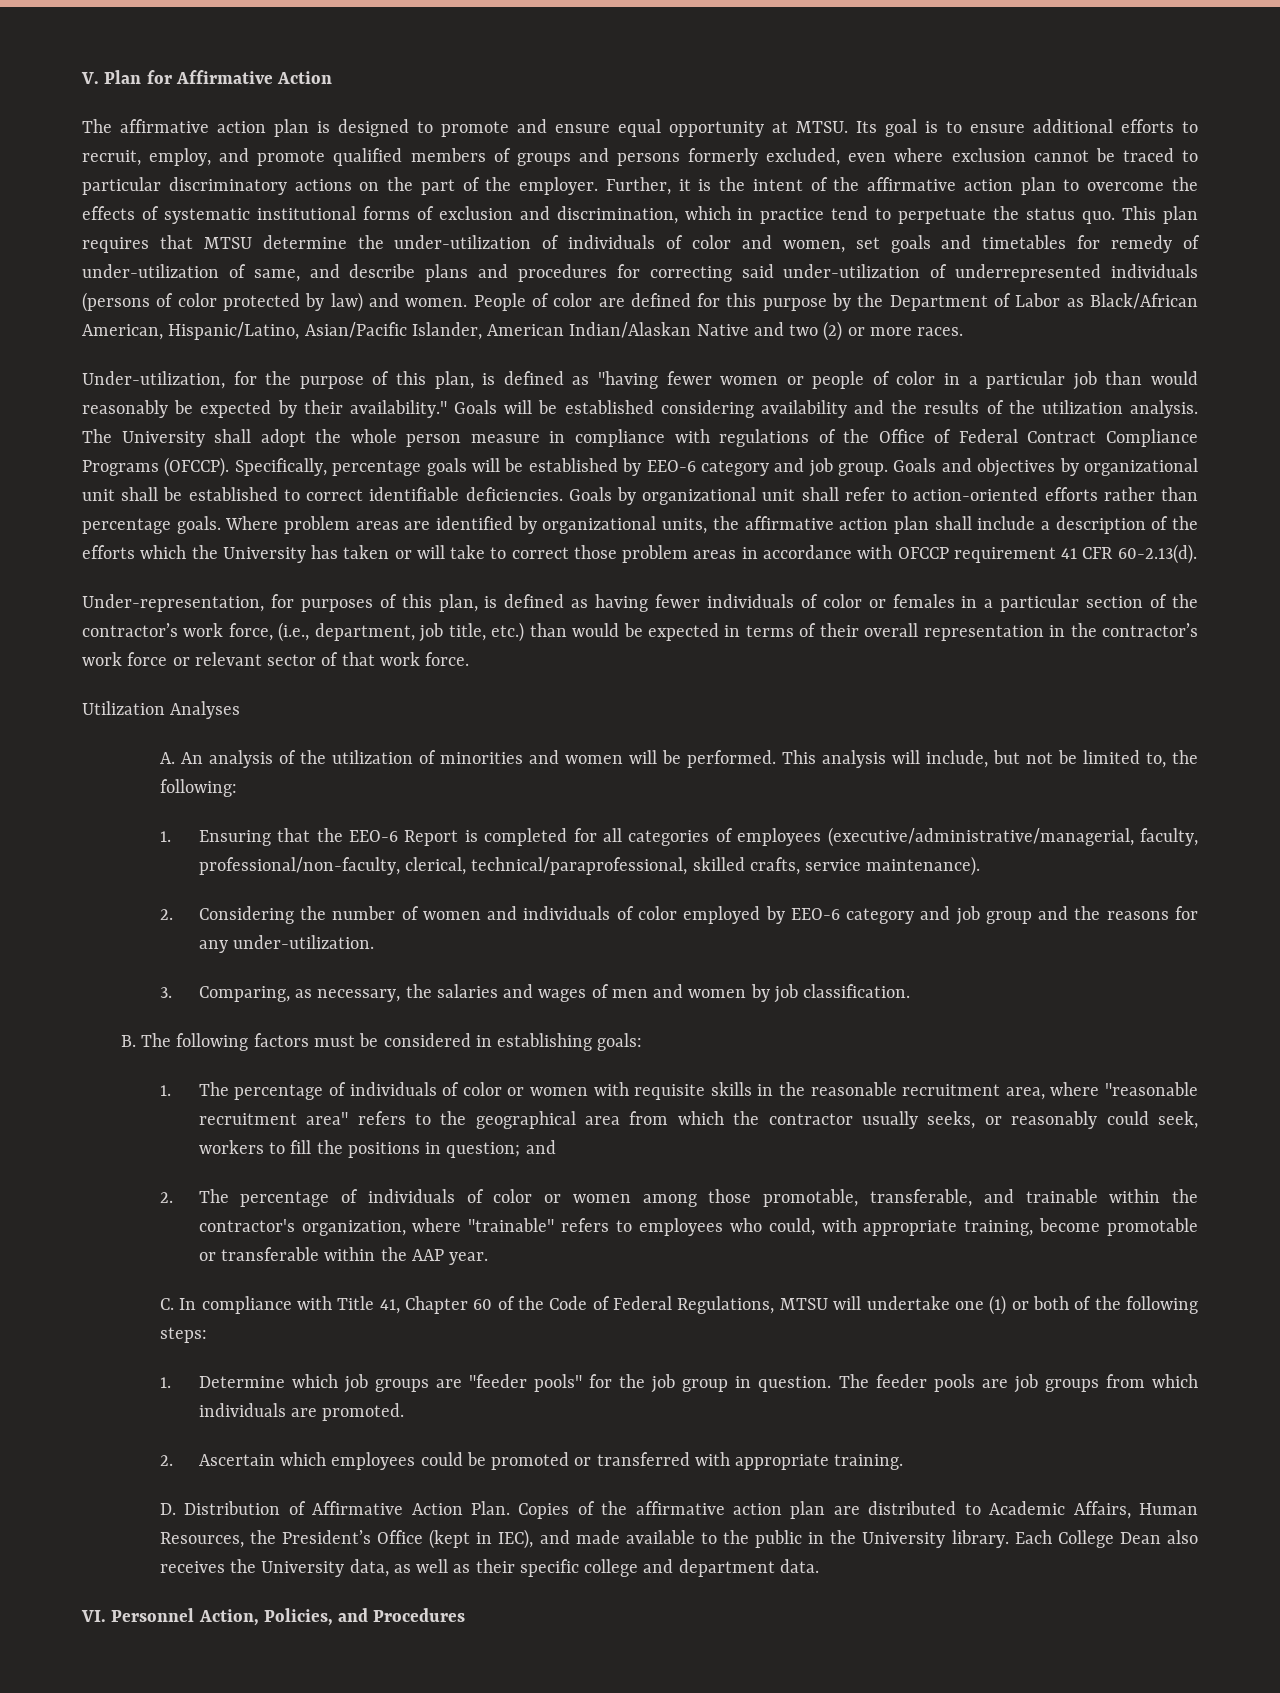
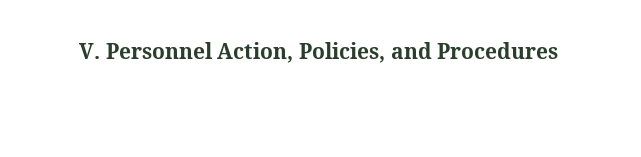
[104,70,333,84] [82,119,1198,137] [82,148,1198,166] [82,177,1199,195] [82,206,1198,224] [82,235,1201,253] [82,264,1198,282] [82,292,1199,312] [82,321,964,341] [82,371,1199,390] [82,400,1198,418] [82,429,1198,447] [82,457,1199,477] [82,487,1198,505] [82,516,1199,534] [82,544,1197,564] [82,594,1199,612] [82,622,1199,642] [82,652,470,666] [82,701,241,719] [159,750,1198,768] [159,779,237,797] [159,827,1199,847] [198,856,981,876] [159,906,1199,925] [198,935,374,953] [159,984,911,1003] [120,1033,643,1051] [159,1082,1198,1100] [198,1111,1198,1129] [198,1140,556,1158] [159,1189,1198,1207] [198,1218,1199,1236] [198,1247,489,1265] [159,1295,1198,1315] [159,1327,207,1343] [159,1374,1198,1393] [198,1403,405,1421] [159,1452,904,1470] [159,1501,1198,1519] [159,1529,1198,1549] [159,1559,819,1577] [81,1610,106,1622] Plan for Affirmative Action // The affirmative action plan is designed to promote and ensure equal opportunity at MTSU. Its goal is to ensure additional efforts to recruit, employ, and promote qualified members of groups and persons formerly excluded, even where exclusion cannot be traced to particular discriminatory actions on the part of the employer. Further, it is the intent of the affirmative action plan to overcome the effects of systematic institutional forms of exclusion and discrimination, which in practice tend to perpetuate the status quo. This plan requires that MTSU determine the under-utilization of individuals of color and women, set goals and timetables for remedy of under-utilization of same, and describe plans and procedures for correcting said under-utilization of underrepresented individuals (persons of color protected by law) and women. People of color are defined for this purpose by the Department of Labor as Black/African American, Hispanic/Latino, Asian/Pacific Islander, American Indian/Alaskan Native and two (2) or more races. // Under-utilization, for the purpose of this plan, is defined as "having fewer women or people of color in a particular job than would reasonably be expected by their availability." Goals will be established considering availability and the results of the utilization analysis. The University shall adopt the whole person measure in compliance with regulations of the Office of Federal Contract Compliance Programs (OFCCP). Specifically, percentage goals will be established by EEO-6 category and job group. Goals and objectives by organizational unit shall be established to correct identifiable deficiencies. Goals by organizational unit shall refer to action-oriented efforts rather than percentage goals. Where problem areas are identified by organizational units, the affirmative action plan shall include a description of the efforts which the University has taken or will take to correct those problem areas in accordance with OFCCP requirement 41 CFR 60-2.13(d). // Under-representation, for purposes of this plan, is defined as having fewer individuals of color or females in a particular section of the contractor’s work force, (i.e., department, job title, etc.) than would be expected in terms of their overall representation in the contractor’s work force or relevant sector of that work force. // Utilization Analyses // A. An analysis of the utilization of minorities and women will be performed. This analysis will include, but not be limited to, the following: // 1. Ensuring that the EEO-6 Report is completed for all categories of employees (executive/administrative/managerial, faculty, professional/non-faculty, clerical, technical/paraprofessional, skilled crafts, service maintenance). // 2. Considering the number of women and individuals of color employed by EEO-6 category and job group and the reasons for any under-utilization. // 3. Comparing, as necessary, the salaries and wages of men and women by job classification. // B. The following factors must be considered in establishing goals: // 1. The percentage of individuals of color or women with requisite skills in the reasonable recruitment area, where "reasonable recruitment area" refers to the geographical area from which the contractor usually seeks, or reasonably could seek, workers to fill the positions in question; and // 2. The percentage of individuals of color or women among those promotable, transferable, and trainable within the contractor's organization, where "trainable" refers to employees who could, with appropriate training, become promotable or transferable within the AAP year. // C. In compliance with Title 41, Chapter 60 of the Code of Federal Regulations, MTSU will undertake one (1) or both of the following steps: // 1. Determine which job groups are "feeder pools" for the job group in question. The feeder pools are job groups from which individuals are promoted. // 2. Ascertain which employees could be promoted or transferred with appropriate training. // D. Distribution of Affirmative Action Plan. Copies of the affirmative action plan are distributed to Academic Affairs, Human Resources, the President’s Office (kept in IEC), and made available to the public in the University library. Each College Dean also receives the University data, as well as their specific college and department data. // VI. -> (100, 51) none

